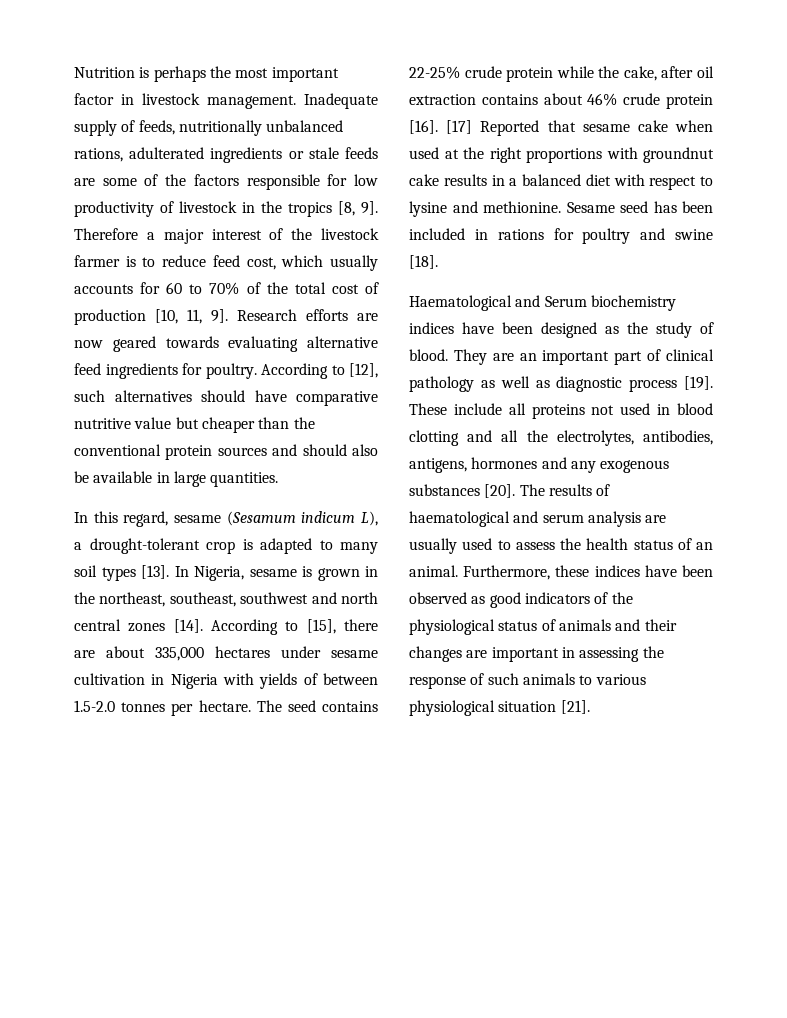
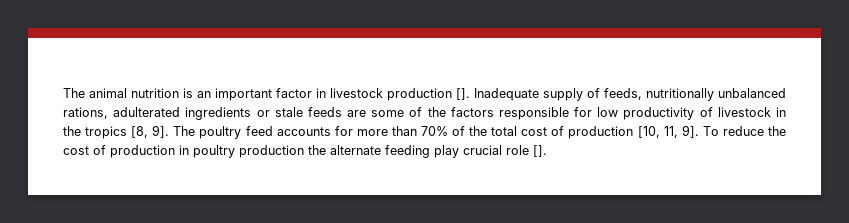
[74,66,269,82] Nutrition is perhaps the most -> [63,88,211,98] The animal nutrition is an
[207,95,296,109] management. -> [387,88,470,101] production [].
[74,228,379,244] [74,255,378,271] [74,282,203,294] Therefore a major interest of the livestock farmer is to reduce feed cost, which usually accounts for 60 to -> [173,126,417,139] The poultry feed accounts for more than
[237,309,378,321] [74,336,378,352] [74,363,378,379] [74,390,378,406] [74,417,315,433] [74,444,378,460] [74,471,279,487] [74,511,378,527] [74,538,378,554] [74,565,378,581] [74,592,379,607] [74,619,378,635] [74,646,378,661] [74,673,378,689] [74,700,378,716] [409,66,714,82] [409,93,713,109] [409,120,713,136] [409,147,714,163] [409,174,713,190] [409,201,713,217] [409,228,713,244] [409,255,438,269] [409,295,676,311] [409,322,714,338] [409,349,714,365] [409,376,713,392] [409,403,713,419] [409,430,713,446] [409,457,670,473] [409,484,611,498] [409,511,667,527] [409,538,713,554] [409,565,713,580] [409,592,633,608] [409,619,677,635] [409,646,664,662] [409,673,646,689] [409,700,590,716] Research efforts are now geared towards evaluating alternative feed ingredients for poultry. According to [12], such alternatives should have comparative nutritive value but cheaper than the conventional protein sources and should also be available in large quantities. // In this regard, sesame (Sesamum indicum L), a drought-tolerant crop is adapted to many soil types [13]. In Nigeria, sesame is grown in the northeast, southeast, southwest and north central zones [14]. According to [15], there are about 335,000 hectares under sesame cultivation in Nigeria with yields of between 1.5-2.0 tonnes per hectare. The seed contains 22-25% crude protein while the cake, after oil extraction contains about 46% crude protein [16]. [17] Reported that sesame cake when used at the right proportions with groundnut cake results in a balanced diet with respect to lysine and methionine. Sesame seed has been included in rations for poultry and swine [18]. // Haematological and Serum biochemistry indices have been designed as the study of blood. They are an important part of clinical pathology as well as diagnostic process [19]. These include all proteins not used in blood clotting and all the electrolytes, antibodies, antigens, hormones and any exogenous substances [20]. The results of haematological and serum analysis are usually used to assess the health status of an animal. Furthermore, these indices have been observed as good indicators of the physiological status of animals and their changes are important in assessing the response of such animals to various physiological situation [21]. -> [702,126,786,136] [63,145,547,158] To reduce the cost of production in poultry production the alternate feeding play crucial role [].

